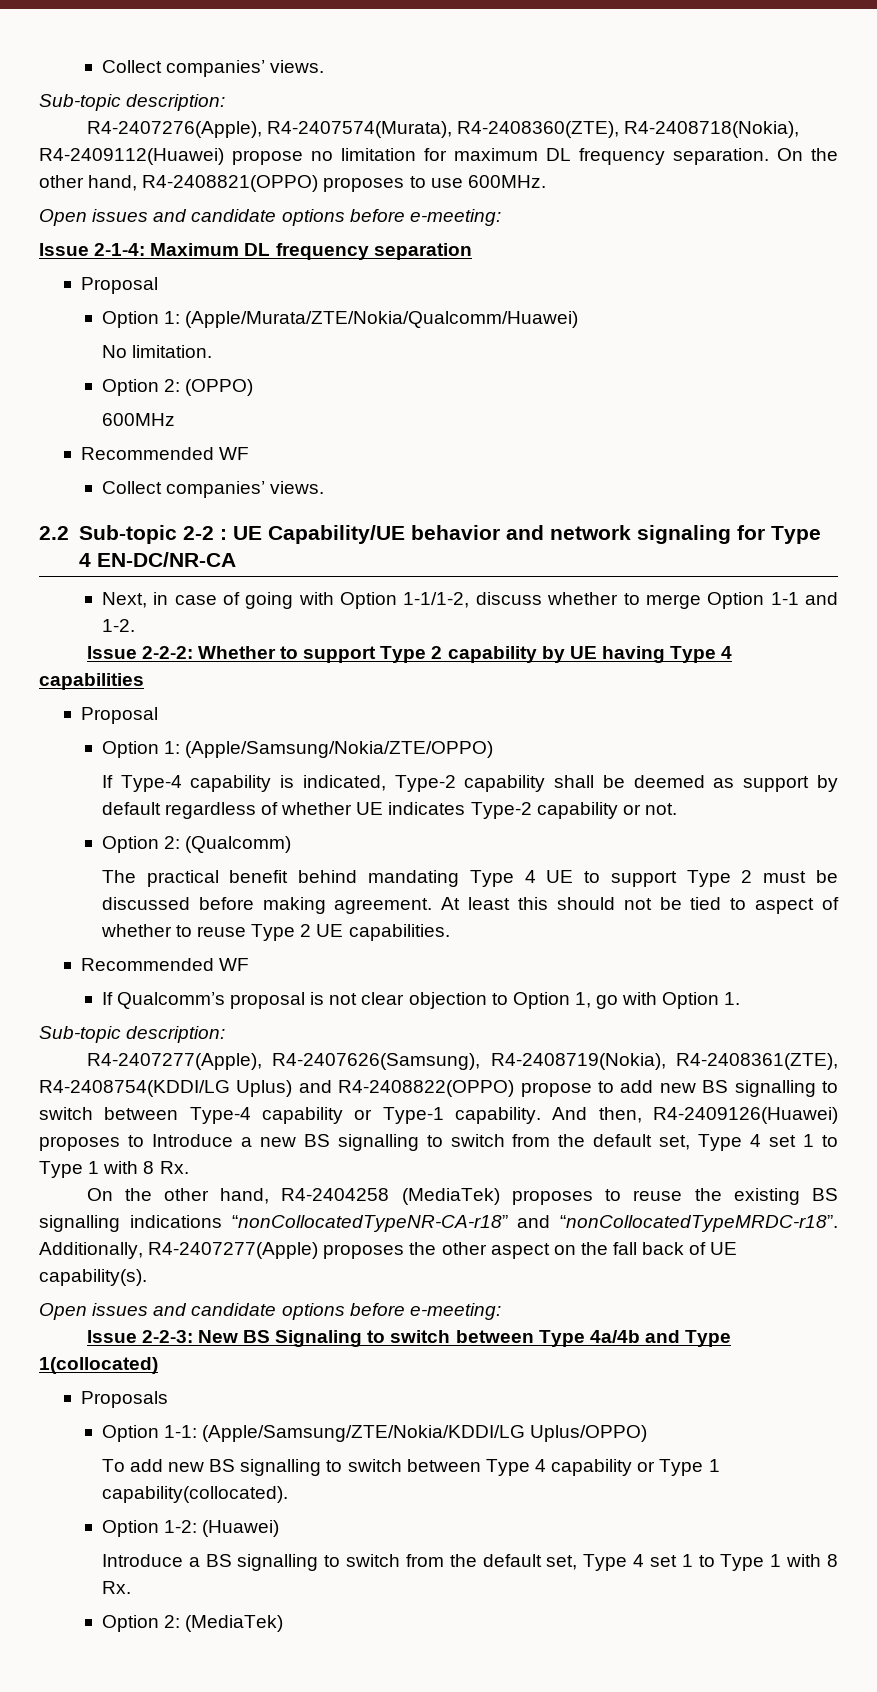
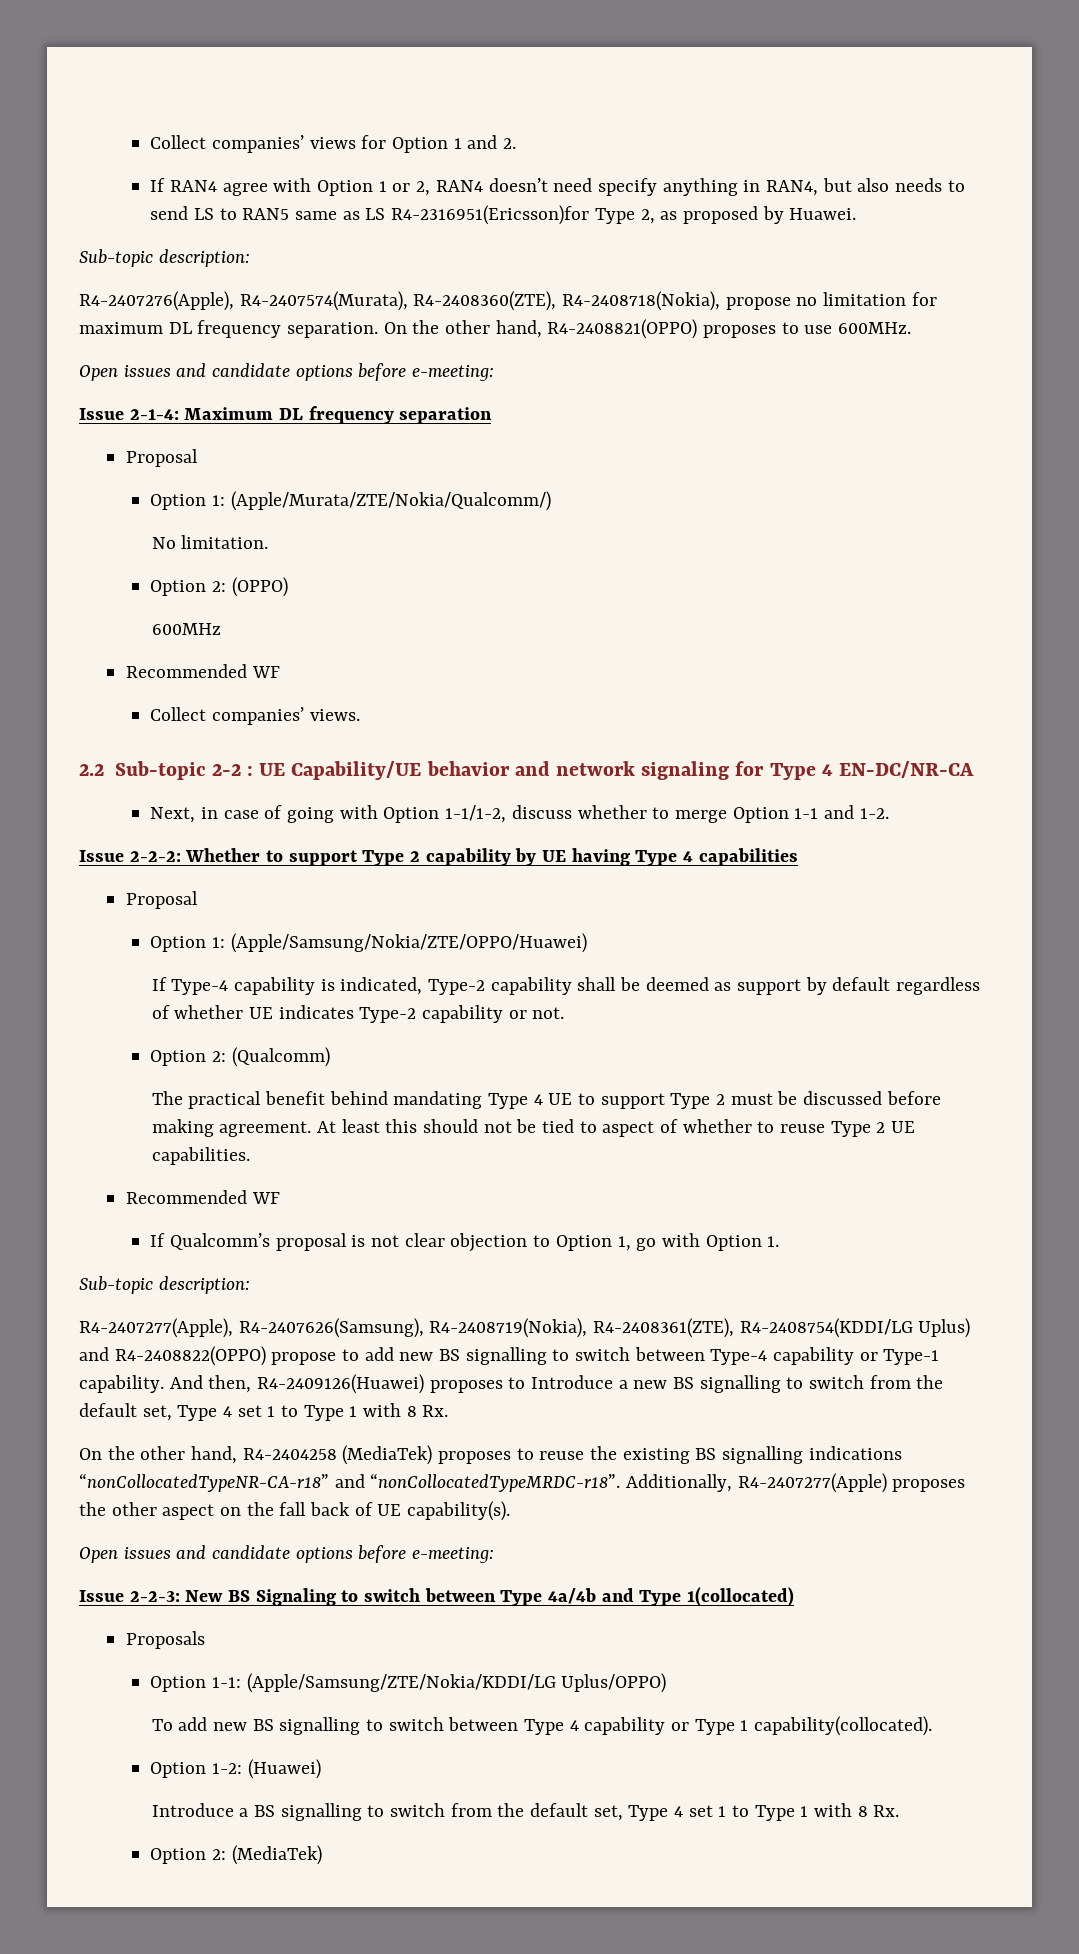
[101,60,325,77] Collect companies’ views. -> [150,135,517,153] [150,178,965,196] [150,205,857,225] Collect companies’ views for Option 1 and 2. // If RAN4 agree with Option 1 or 2, RAN4 doesn’t need specify anything in RAN4, but also needs to send LS to RAN5 same as LS R4-2316951(Ericsson)for Type 2, as proposed by Huawei.
[39,148,224,165] R4-2409112(Huawei) -> (721, 301) none
[185,311,579,328] (Apple/Murata/ZTE/Nokia/Qualcomm/Huawei) -> [230,491,551,511] (Apple/Murata/ZTE/Nokia/Qualcomm/)
[185,741,494,758] (Apple/Samsung/Nokia/ZTE/OPPO) -> [230,933,587,953] (Apple/Samsung/Nokia/ZTE/OPPO/Huawei)

